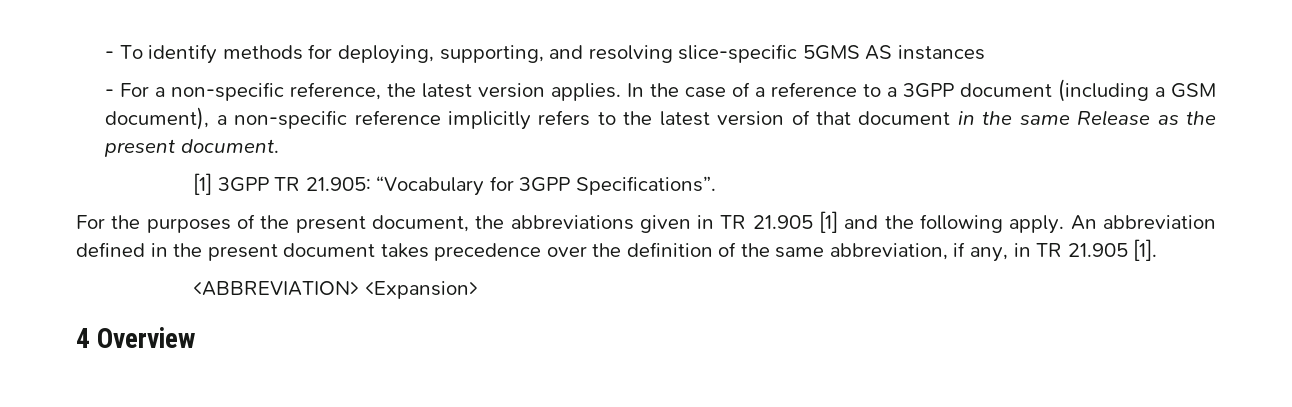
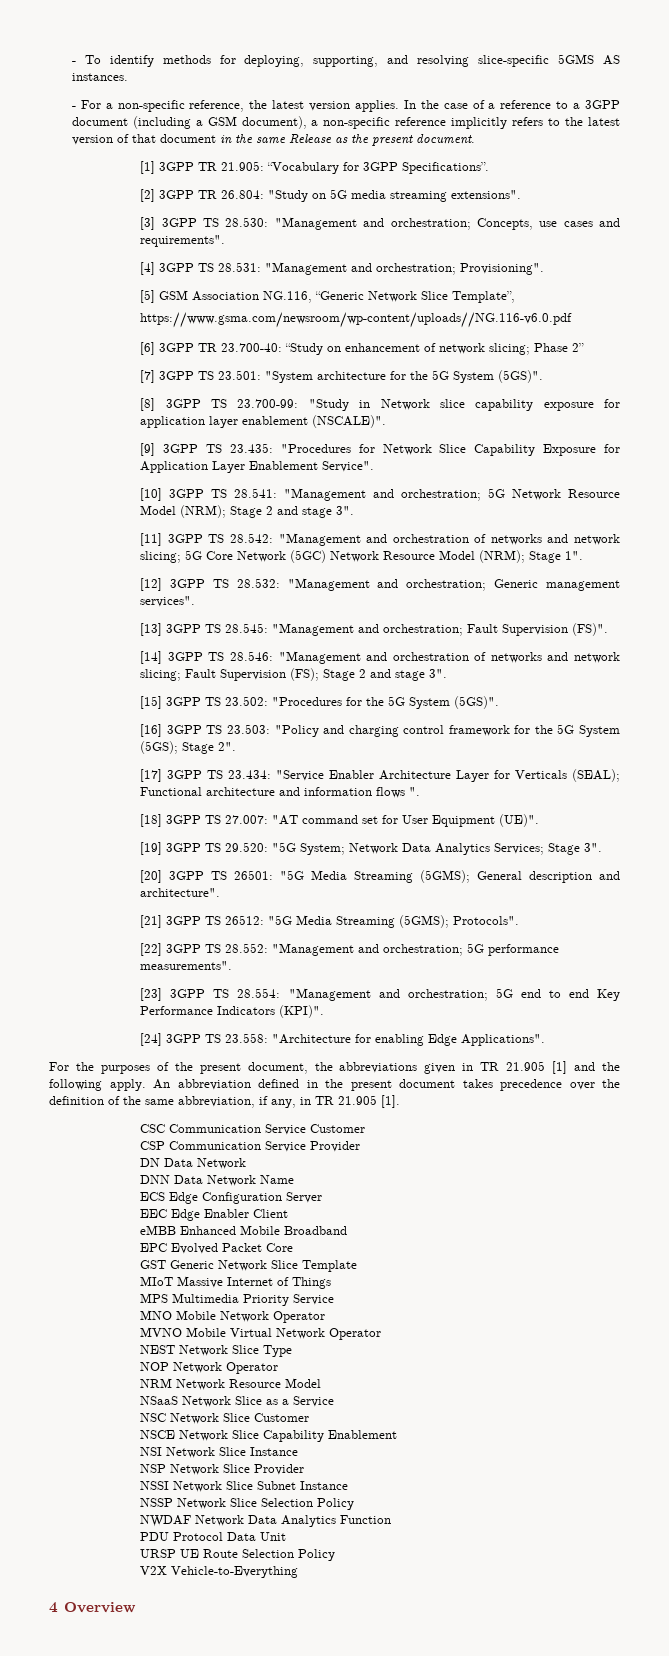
[897,45,985,60] instances -> [71,73,128,81] instances.
(716, 185) none -> [140,189,522,202] [140,217,620,230] [140,235,226,247] [140,262,545,275] [140,290,516,303] [140,312,573,328] [140,342,585,355] [140,370,544,383] [140,398,620,411] [140,415,387,428] [140,443,620,456] [140,461,375,473] [140,488,621,501] [140,505,355,518] [140,533,620,546] [140,550,584,563] [140,578,620,591] [140,596,196,607] [140,623,609,636] [140,651,620,664] [140,668,448,681] [140,696,500,709] [140,724,620,737] [140,741,237,754] [140,769,620,782] [140,787,421,798] [140,814,540,827] [140,842,603,855] [140,870,620,883] [140,888,221,897] [140,915,520,928] [140,943,560,956] [140,961,233,970] [140,988,620,1001] [140,1005,325,1018] [140,1033,546,1046] // [2] 3GPP TR 26.804: "Study on 5G media streaming extensions". // [3] 3GPP TS 28.530: "Management and orchestration; Concepts, use cases and requirements". // [4] 3GPP TS 28.531: "Management and orchestration; Provisioning". // [5] GSM Association NG.116, “Generic Network Slice Template”, // https://www.gsma.com/newsroom/wp-content/uploads//NG.116-v6.0.pdf // [6] 3GPP TR 23.700-40: “Study on enhancement of network slicing; Phase 2” // [7] 3GPP TS 23.501: "System architecture for the 5G System (5GS)". // [8] 3GPP TS 23.700‑99: "Study in Network slice capability exposure for application layer enablement (NSCALE)". // [9] 3GPP TS 23.435: "Procedures for Network Slice Capability Exposure for Application Layer Enablement Service". // [10] 3GPP TS 28.541: "Management and orchestration; 5G Network Resource Model (NRM); Stage 2 and stage 3". // [11] 3GPP TS 28.542: "Management and orchestration of networks and network slicing; 5G Core Network (5GC) Network Resource Model (NRM); Stage 1". // [12] 3GPP TS 28.532: "Management and orchestration; Generic management services". // [13] 3GPP TS 28.545: "Management and orchestration; Fault Supervision (FS)". // [14] 3GPP TS 28.546: "Management and orchestration of networks and network slicing; Fault Supervision (FS); Stage 2 and stage 3". // [15] 3GPP TS 23.502: "Procedures for the 5G System (5GS)". // [16] 3GPP TS 23.503: "Policy and charging control framework for the 5G System (5GS); Stage 2". // [17] 3GPP TS 23.434: "Service Enabler Architecture Layer for Verticals (SEAL); Functional architecture and information flows ". // [18] 3GPP TS 27.007: "AT command set for User Equipment (UE)". // [19] 3GPP TS 29.520: "5G System; Network Data Analytics Services; Stage 3". // [20] 3GPP TS 26501: "5G Media Streaming (5GMS); General description and architecture". // [21] 3GPP TS 26512: "5G Media Streaming (5GMS); Protocols". // [22] 3GPP TS 28.552: "Management and orchestration; 5G performance measurements". // [23] 3GPP TS 28.554: "Management and orchestration; 5G end to end Key Performance Indicators (KPI)". // [24] 3GPP TS 23.558: "Architecture for enabling Edge Applications".
[193,281,478,299] <ABBREVIATION> <Expansion> -> [140,1124,366,1135] [140,1141,361,1152] [140,1158,247,1169] [140,1175,295,1186] [140,1192,323,1204] [140,1209,289,1221] [140,1225,348,1235] [140,1243,294,1254] [140,1260,358,1272] [140,1276,332,1289] [140,1293,335,1306] [140,1310,326,1323] [140,1327,382,1340] [140,1345,293,1357] [140,1362,279,1374] [140,1378,322,1390] [140,1396,335,1407] [140,1413,310,1424] [140,1430,398,1442] [140,1447,299,1458] [140,1464,305,1475] [140,1481,349,1492] [140,1498,355,1510] [140,1515,392,1527] [140,1532,287,1541] [140,1549,336,1561] [140,1566,299,1578] CSC Communication Service Customer // CSP Communication Service Provider // DN Data Network // DNN Data Network Name // ECS Edge Configuration Server // EEC Edge Enabler Client // eMBB Enhanced Mobile Broadband // EPC Evolved Packet Core // GST Generic Network Slice Template // MIoT Massive Internet of Things // MPS Multimedia Priority Service // MNO Mobile Network Operator // MVNO Mobile Virtual Network Operator // NEST Network Slice Type // NOP Network Operator // NRM Network Resource Model // NSaaS Network Slice as a Service // NSC Network Slice Customer // NSCE Network Slice Capability Enablement // NSI Network Slice Instance // NSP Network Slice Provider // NSSI Network Slice Subnet Instance // NSSP Network Slice Selection Policy // NWDAF Network Data Analytics Function // PDU Protocol Data Unit // URSP UE Route Selection Policy // V2X Vehicle-to-Everything

